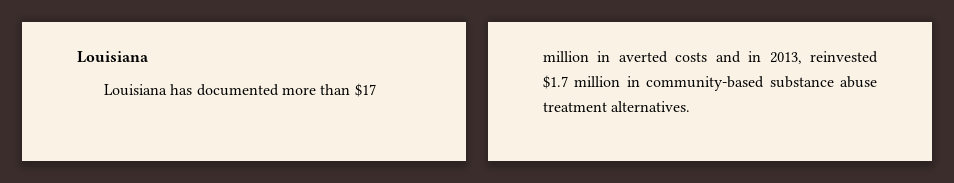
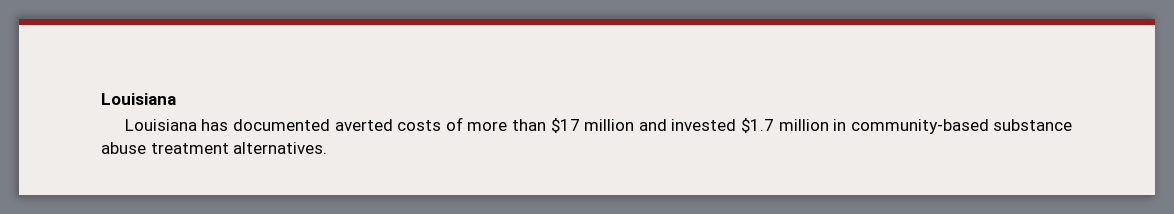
(279, 90) none -> [334,117,463,131] averted costs of
[597,51,878,64] in averted costs and in 2013, reinvested -> [638,119,737,131] and invested

